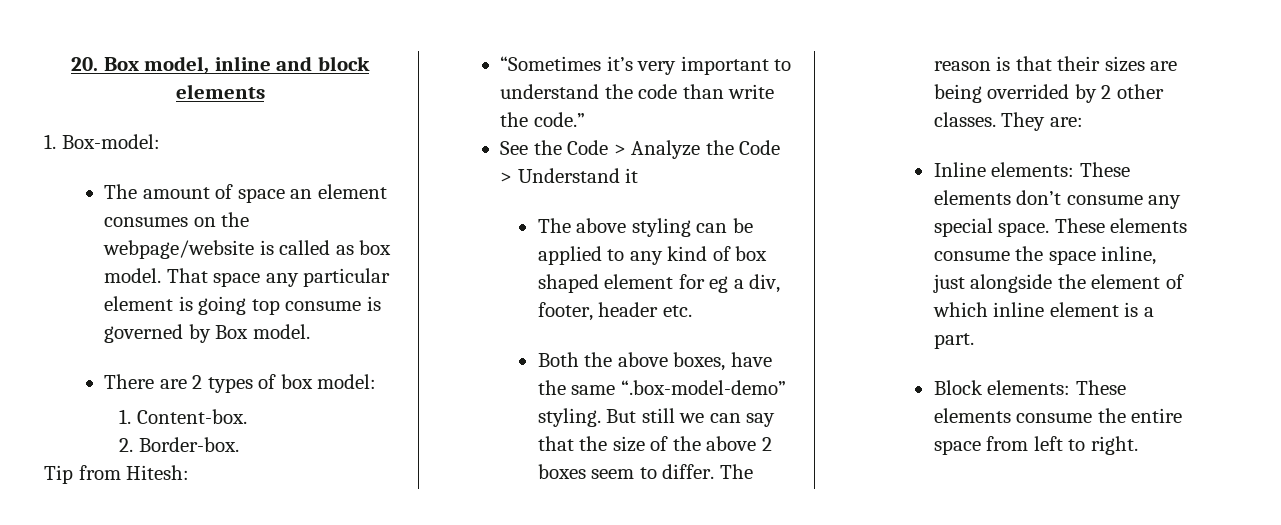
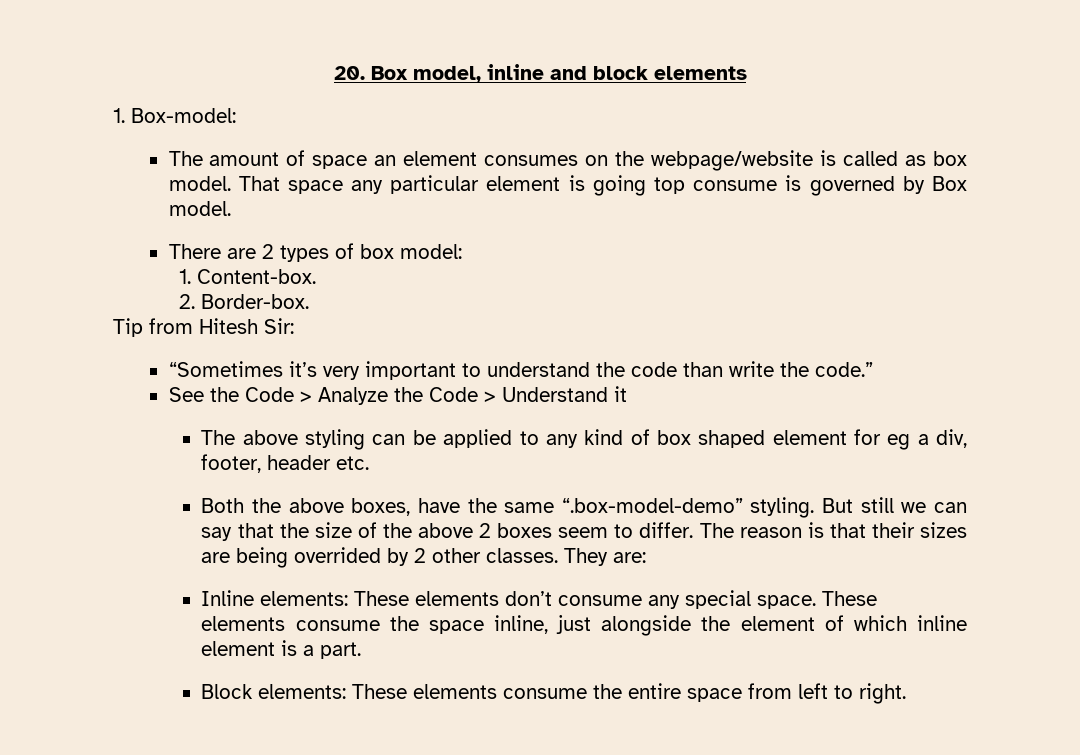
[126,465,190,480] Hitesh: -> [199,318,294,334] Hitesh Sir:

